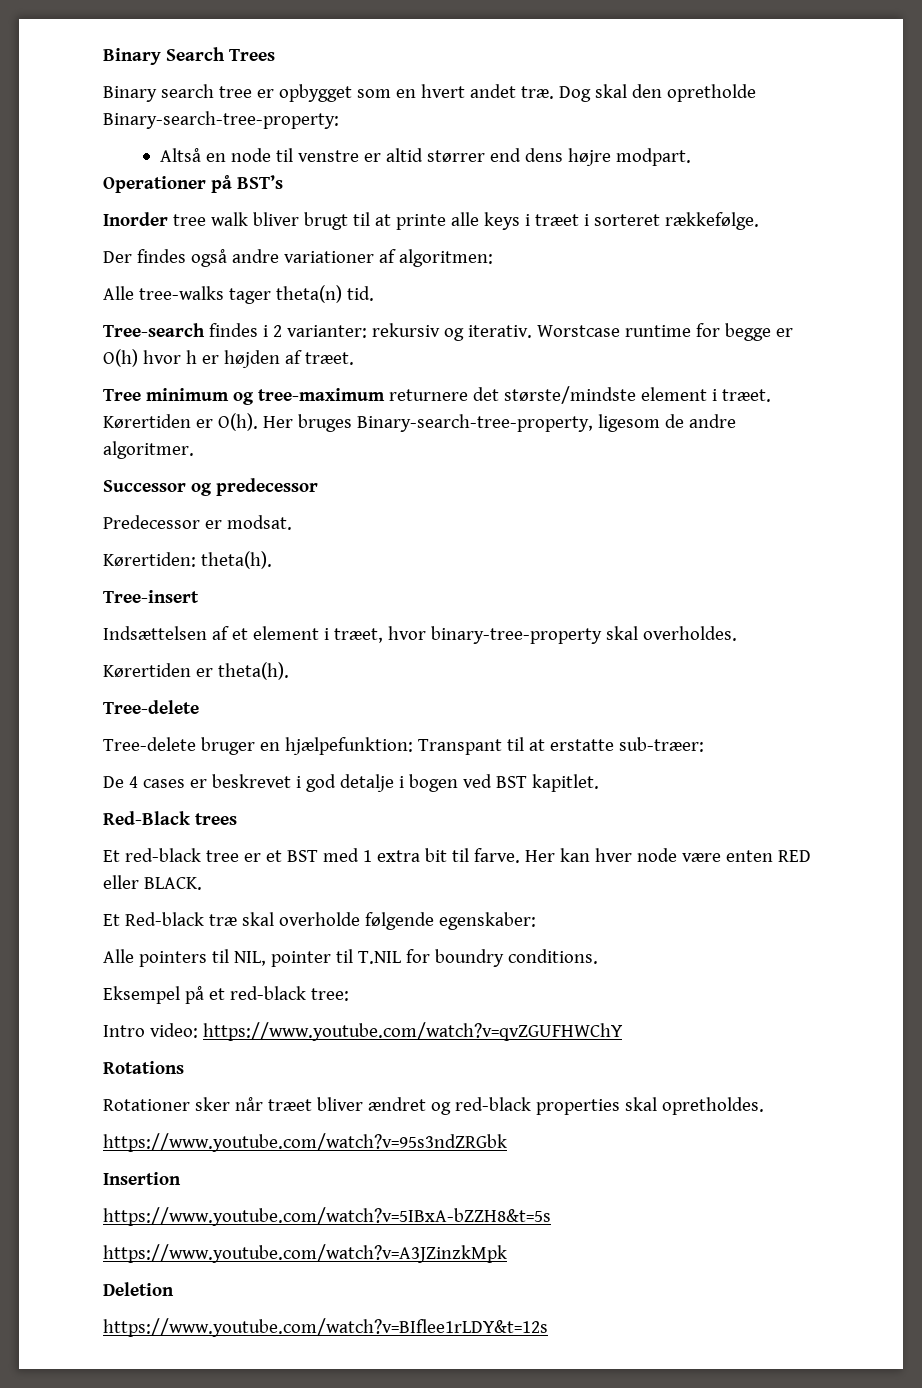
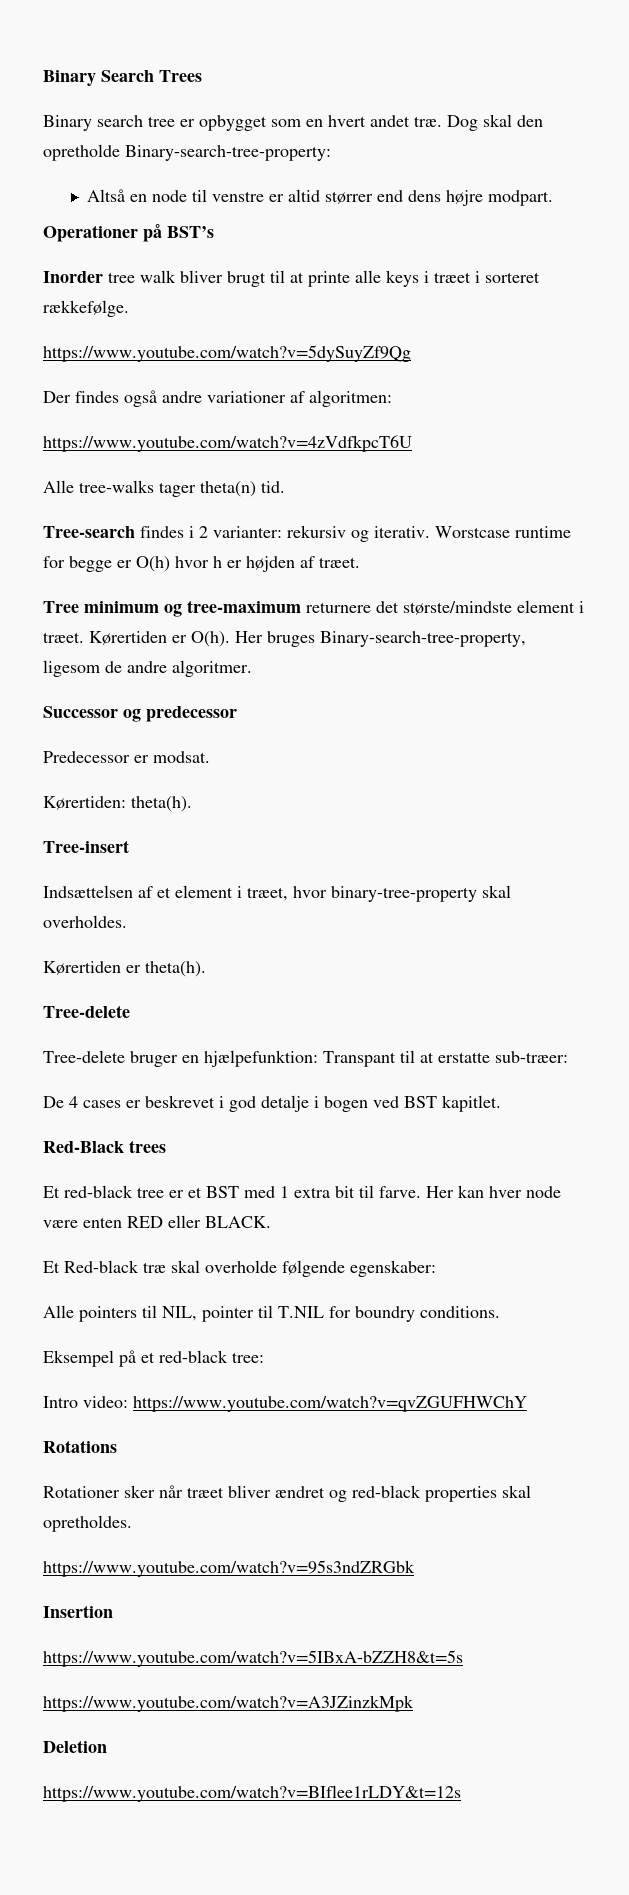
(759, 221) none -> [43,345,411,362] // https://www.youtube.com/watch?v=5dySuyZf9Qg
(493, 258) none -> [43,435,412,452] // https://www.youtube.com/watch?v=4zVdfkpcT6U

